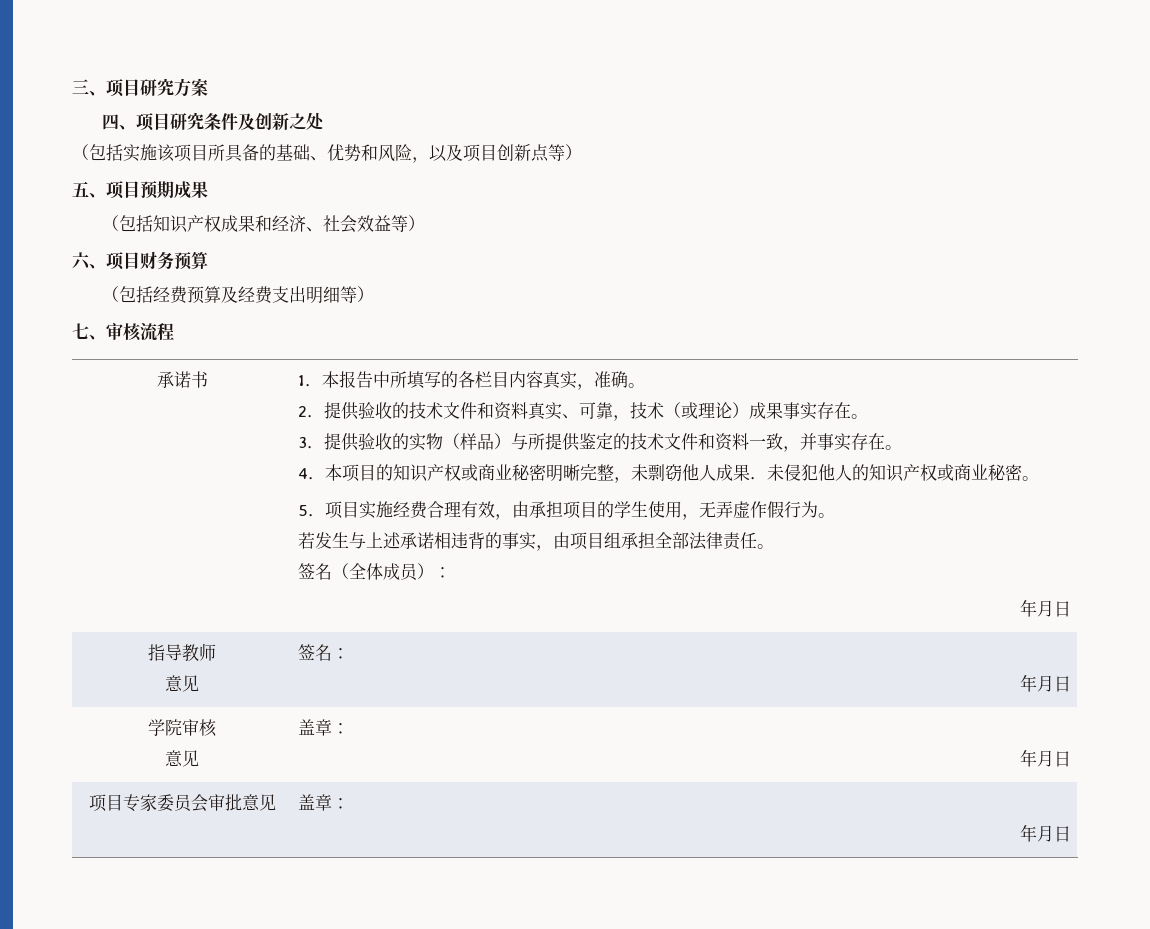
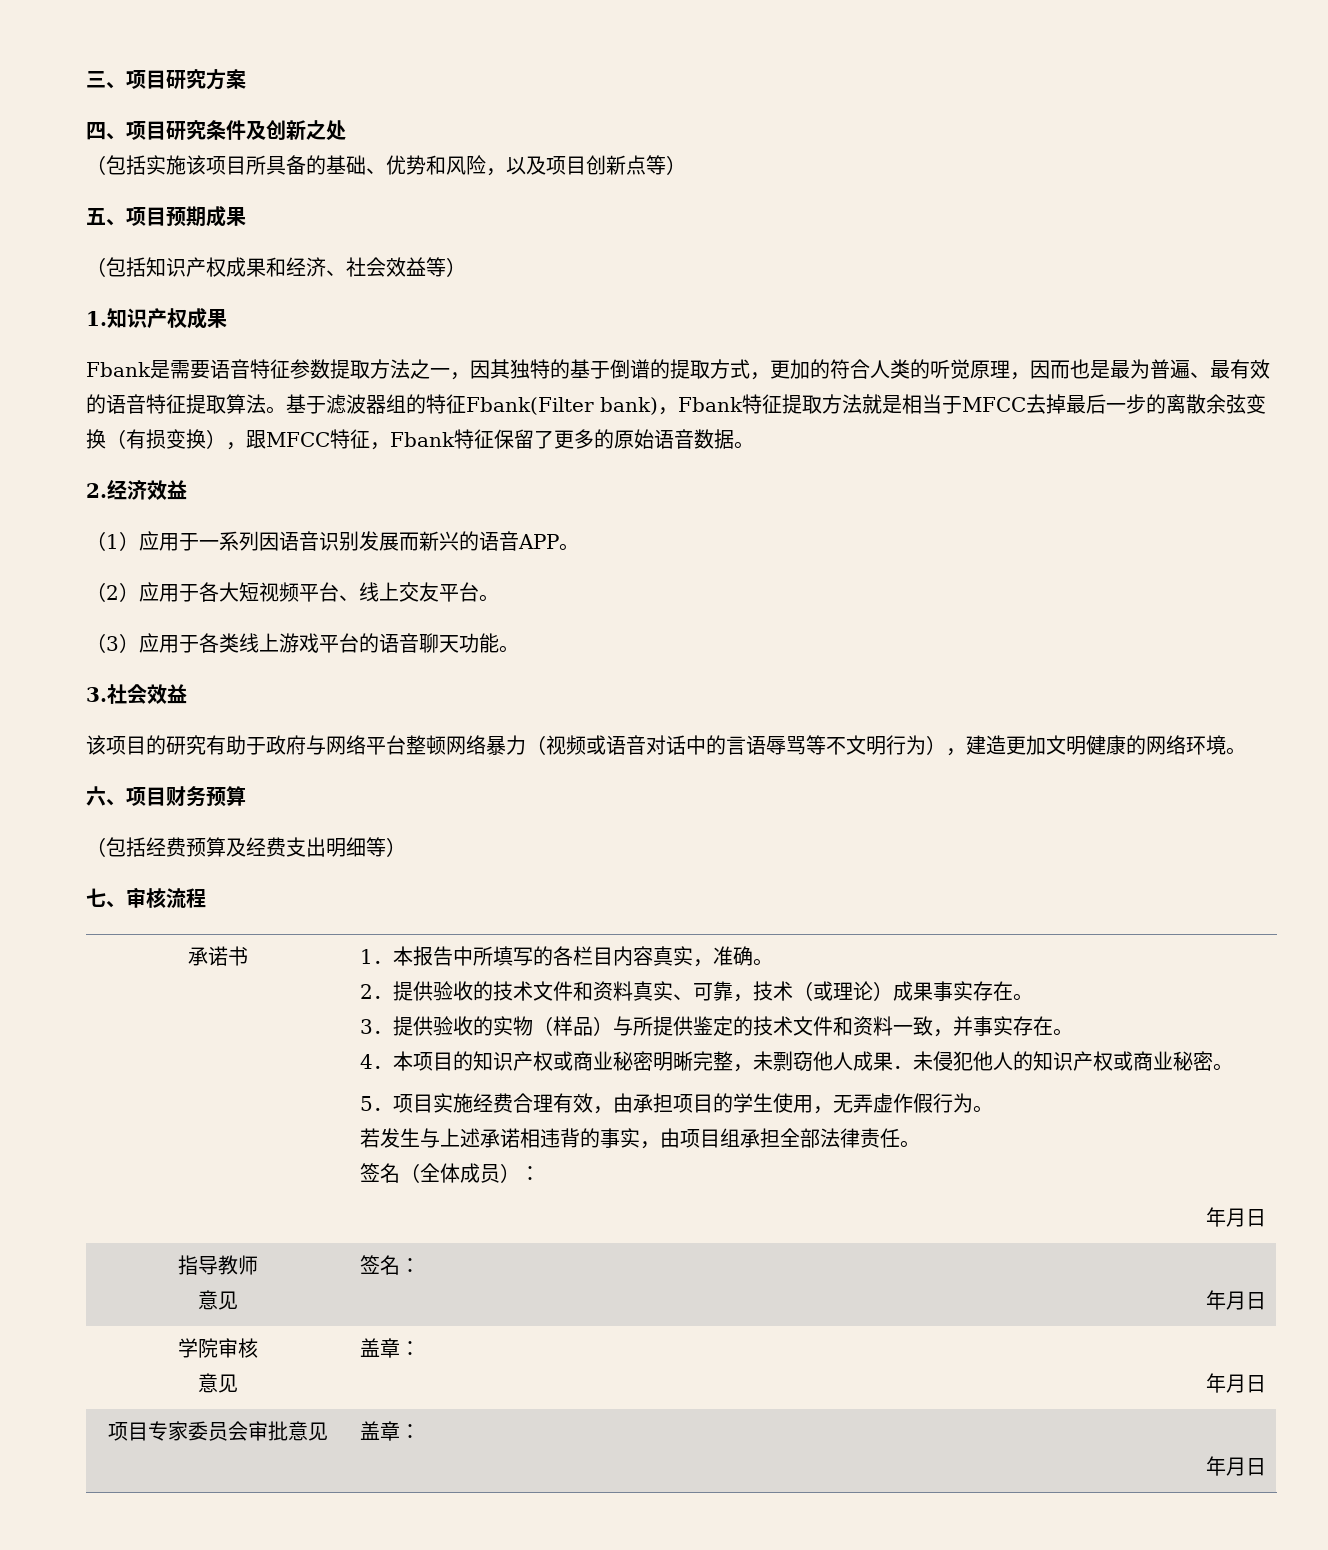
(426, 223) none -> [86,307,227,329] [86,359,1270,380] [86,394,1266,415] [86,429,754,450] [86,479,187,500] [86,531,579,551] [86,582,499,602] [86,633,519,653] [86,684,187,704] [86,735,1246,756] // 1.知识产权成果 // Fbank是需要语音特征参数提取方法之一，因其独特的基于倒谱的提取方式，更加的符合人类的听觉原理，因而也是最为普遍、最有效的语音特征提取算法。基于滤波器组的特征Fbank(Filter bank)，Fbank特征提取方法就是相当于MFCC去掉最后一步的离散余弦变换（有损变换），跟MFCC特征，Fbank特征保留了更多的原始语音数据。 // 2.经济效益 // （1）应用于一系列因语音识别发展而新兴的语音APP。 // （2）应用于各大短视频平台、线上交友平台。 // （3）应用于各类线上游戏平台的语音聊天功能。 // 3.社会效益 // 该项目的研究有助于政府与网络平台整顿网络暴力（视频或语音对话中的言语辱骂等不文明行为），建造更加文明健康的网络环境。

